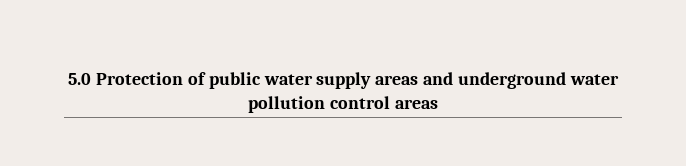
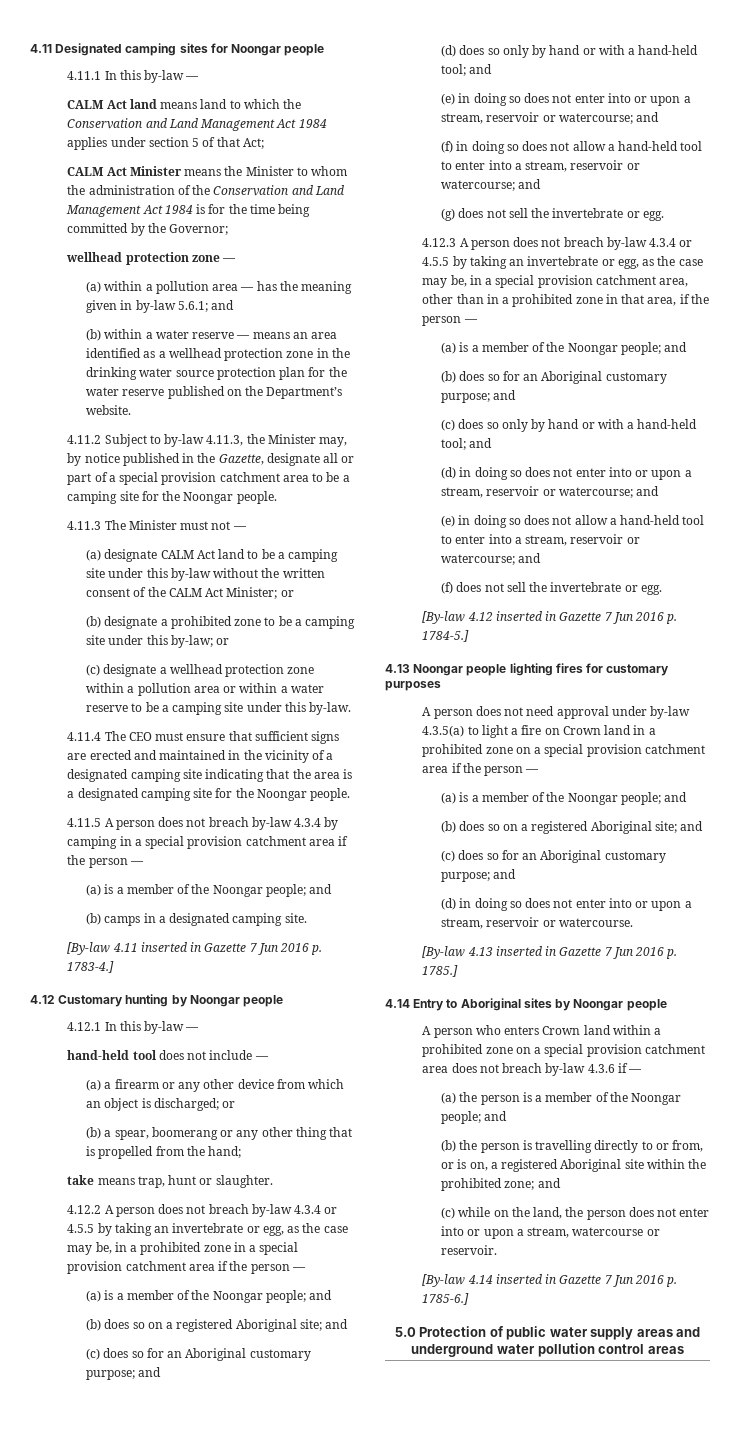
(68, 79) none -> [30,43,325,56] [67,70,200,83] [67,99,302,109] [67,118,327,131] [67,137,264,150] [67,166,348,176] [67,185,344,196] [66,204,311,217] [67,223,229,236] [66,252,237,265] [86,281,353,294] [86,300,235,313] [86,329,338,341] [86,348,350,361] [86,367,347,380] [86,386,343,399] [86,405,132,415] [67,434,348,447] [67,453,355,466] [67,472,350,485] [67,491,277,504] [67,520,247,530] [86,549,339,562] [86,568,325,581] [86,587,294,599] [86,616,356,629] [86,635,230,648] [86,664,315,677] [86,683,324,696] [86,702,352,715] [67,731,340,744] [67,750,334,763] [67,769,353,782] [67,788,351,801] [67,817,339,830] [67,836,349,849] [67,855,144,868] [86,884,333,897] [86,913,307,926] [67,942,323,955] [67,961,115,973] [30,994,284,1007] [67,1021,200,1034] [67,1050,269,1060] [86,1079,345,1092] [86,1098,236,1111] [86,1127,353,1140] [86,1146,242,1159] [67,1175,273,1188] [67,1204,338,1217] [67,1223,348,1236] [67,1242,299,1255] [67,1261,306,1274] [86,1290,333,1303] [86,1319,349,1332] [86,1348,311,1361] [86,1367,162,1380] [441,45,699,58] [441,64,493,76] [441,93,691,106] [441,112,660,124] [441,141,703,154] [441,160,640,172] [441,179,542,191] [441,208,664,221] [422,237,693,250] [422,256,703,269] [422,275,689,288] [422,294,709,307] [422,316,478,326] [441,342,688,355] [441,371,667,384] [441,390,517,403] [441,419,698,432] [441,438,493,450] [441,467,692,480] [441,486,660,498] [441,515,705,528] [441,534,640,546] [441,553,542,565] [441,582,662,595] [422,611,678,624] [422,630,470,642] [385,663,670,676] [385,681,441,691] [422,706,691,719] [422,725,656,738] [422,744,705,757] [422,763,540,776] [441,792,688,805] [441,821,704,834] [441,850,666,863] [441,869,517,882] [441,898,692,911] [441,917,633,929] [422,946,678,959] [422,965,459,977] [385,998,667,1011] [422,1025,662,1038] [422,1044,705,1057] [422,1063,643,1076] [441,1092,682,1105] [441,1111,508,1124] [441,1140,704,1153] [441,1159,707,1172] [441,1178,561,1191] [441,1207,710,1220] [441,1226,660,1239] [441,1245,498,1255] [422,1274,678,1287] [422,1293,470,1305] 4.11 Designated camping sites for Noongar people // 4.11.1 In this by-law — // CALM Act land means land to which the Conservation and Land Management Act 1984 applies under section 5 of that Act; // CALM Act Minister means the Minister to whom the administration of the Conservation and Land Management Act 1984 is for the time being committed by the Governor; // wellhead protection zone — // (a) within a pollution area — has the meaning given in by-law 5.6.1; and // (b) within a water reserve — means an area identified as a wellhead protection zone in the drinking water source protection plan for the water reserve published on the Department’s website. // 4.11.2 Subject to by-law 4.11.3, the Minister may, by notice published in the Gazette, designate all or part of a special provision catchment area to be a camping site for the Noongar people. // 4.11.3 The Minister must not — // (a) designate CALM Act land to be a camping site under this by-law without the written consent of the CALM Act Minister; or // (b) designate a prohibited zone to be a camping site under this by-law; or // (c) designate a wellhead protection zone within a pollution area or within a water reserve to be a camping site under this by-law. // 4.11.4 The CEO must ensure that sufficient signs are erected and maintained in the vicinity of a designated camping site indicating that the area is a designated camping site for the Noongar people. // 4.11.5 A person does not breach by-law 4.3.4 by camping in a special provision catchment area if the person — // (a) is a member of the Noongar people; and // (b) camps in a designated camping site. // [By-law 4.11 inserted in Gazette 7 Jun 2016 p. 1783-4.] // 4.12 Customary hunting by Noongar people // 4.12.1 In this by-law — // hand-held tool does not include — // (a) a firearm or any other device from which an object is discharged; or // (b) a spear, boomerang or any other thing that is propelled from the hand; // take means trap, hunt or slaughter. // 4.12.2 A person does not breach by-law 4.3.4 or 4.5.5 by taking an invertebrate or egg, as the case may be, in a prohibited zone in a special provision catchment area if the person — // (a) is a member of the Noongar people; and // (b) does so on a registered Aboriginal site; and // (c) does so for an Aboriginal customary purpose; and // (d) does so only by hand or with a hand-held tool; and // (e) in doing so does not enter into or upon a stream, reservoir or watercourse; and // (f) in doing so does not allow a hand-held tool to enter into a stream, reservoir or watercourse; and // (g) does not sell the invertebrate or egg. // 4.12.3 A person does not breach by-law 4.3.4 or 4.5.5 by taking an invertebrate or egg, as the case may be, in a special provision catchment area, other than in a prohibited zone in that area, if the person — // (a) is a member of the Noongar people; and // (b) does so for an Aboriginal customary purpose; and // (c) does so only by hand or with a hand-held tool; and // (d) in doing so does not enter into or upon a stream, reservoir or watercourse; and // (e) in doing so does not allow a hand-held tool to enter into a stream, reservoir or watercourse; and // (f) does not sell the invertebrate or egg. // [By-law 4.12 inserted in Gazette 7 Jun 2016 p. 1784-5.] // 4.13 Noongar people lighting fires for customary purposes // A person does not need approval under by-law 4.3.5(a) to light a fire on Crown land in a prohibited zone on a special provision catchment area if the person — // (a) is a member of the Noongar people; and // (b) does so on a registered Aboriginal site; and // (c) does so for an Aboriginal customary purpose; and // (d) in doing so does not enter into or upon a stream, reservoir or watercourse. // [By-law 4.13 inserted in Gazette 7 Jun 2016 p. 1785.] // 4.14 Entry to Aboriginal sites by Noongar people // A person who enters Crown land within a prohibited zone on a special provision catchment area does not breach by-law 4.3.6 if — // (a) the person is a member of the Noongar people; and // (b) the person is travelling directly to or from, or is on, a registered Aboriginal site within the prohibited zone; and // (c) while on the land, the person does not enter into or upon a stream, watercourse or reservoir. // [By-law 4.14 inserted in Gazette 7 Jun 2016 p. 1785-6.] //

